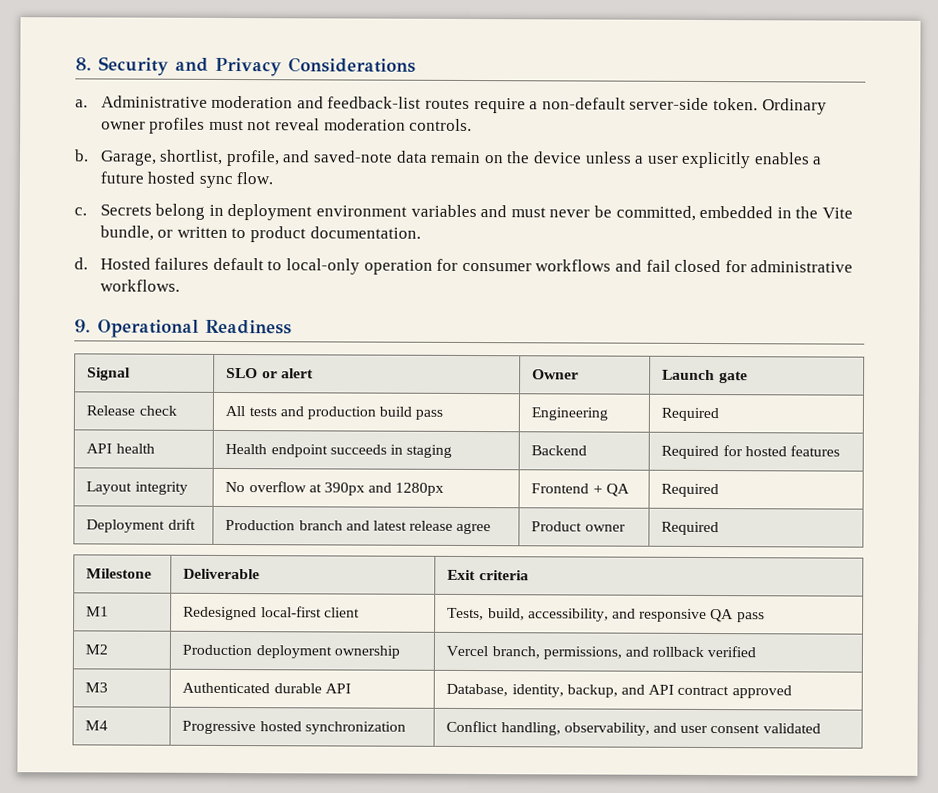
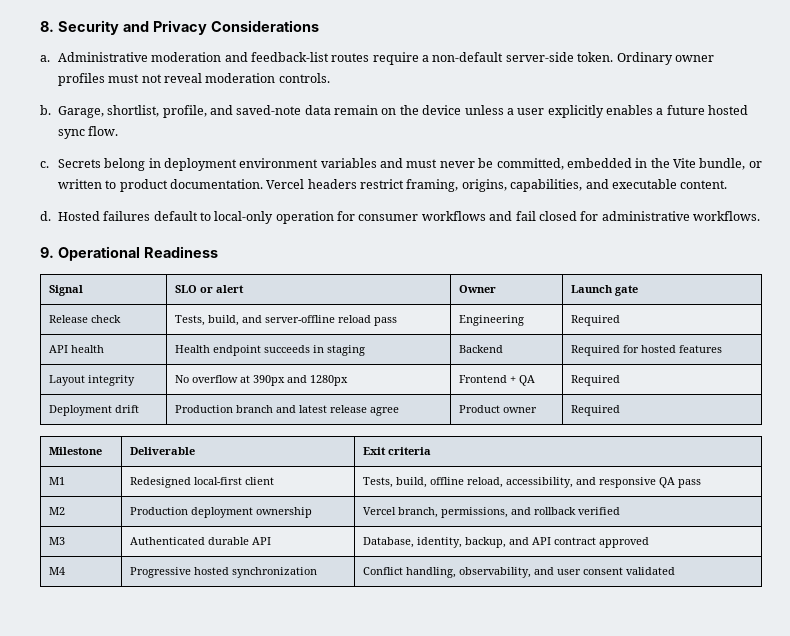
(421, 232) none -> [266,179,728,192] Vercel headers restrict framing, origins, capabilities, and executable content.
[225,405,413,420] All tests and production build -> [175,315,372,326] Tests, build, and server-offline reload
(525, 614) none -> [430,477,504,488] offline reload,

